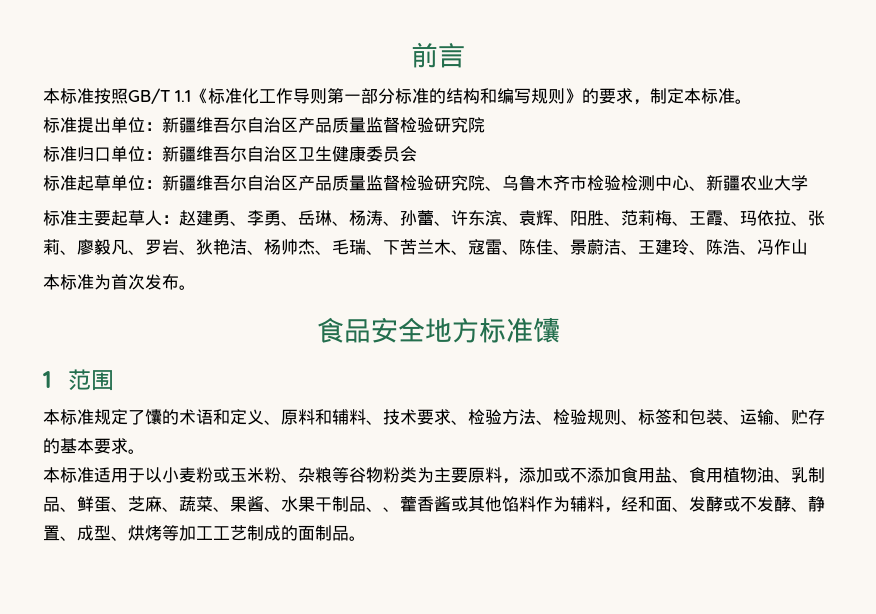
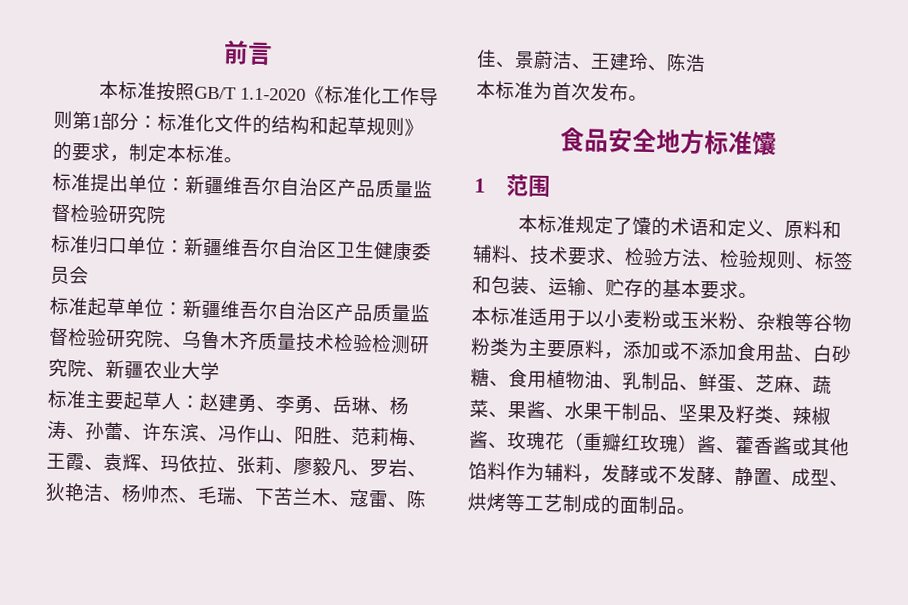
[175,90,191,102] 1.1 -> [240,87,307,101] 1.1-2020
[344,88,429,104] 一部分标准 -> [91,111,253,133] 1部分：标准化文件
[497,88,531,104] 编写 -> [328,116,367,136] 起草
[570,175,587,191] 市 -> [257,331,335,353] 质量技术
[655,175,689,191] 中心 -> [409,336,430,354] [48,358,87,378] 研究院
[519,210,553,226] 袁辉 -> [218,424,276,444] 冯作山
(740, 223) none -> [103,452,161,472] 袁辉、
[740,239,808,255] 、冯作山 -> (706, 63) none
(689, 480) none -> [812,344,852,364] [470,368,509,388] 白砂糖、
(383, 509) none -> [678,403,831,426] [468,430,717,454] 坚果及籽类、辣椒酱、玫瑰花（重瓣红玫瑰）酱
[621,496,689,512] 经和面、 -> (602, 479) none
[179,525,213,541] 加工 -> (526, 502) none

